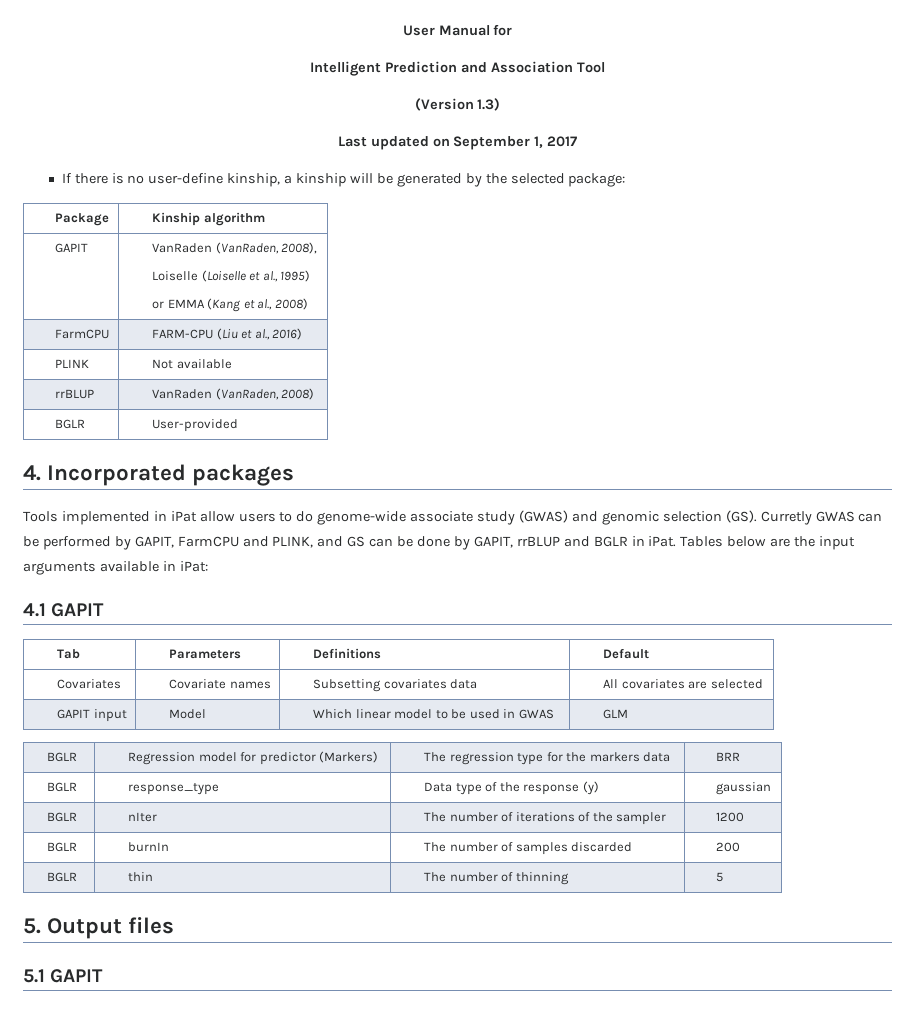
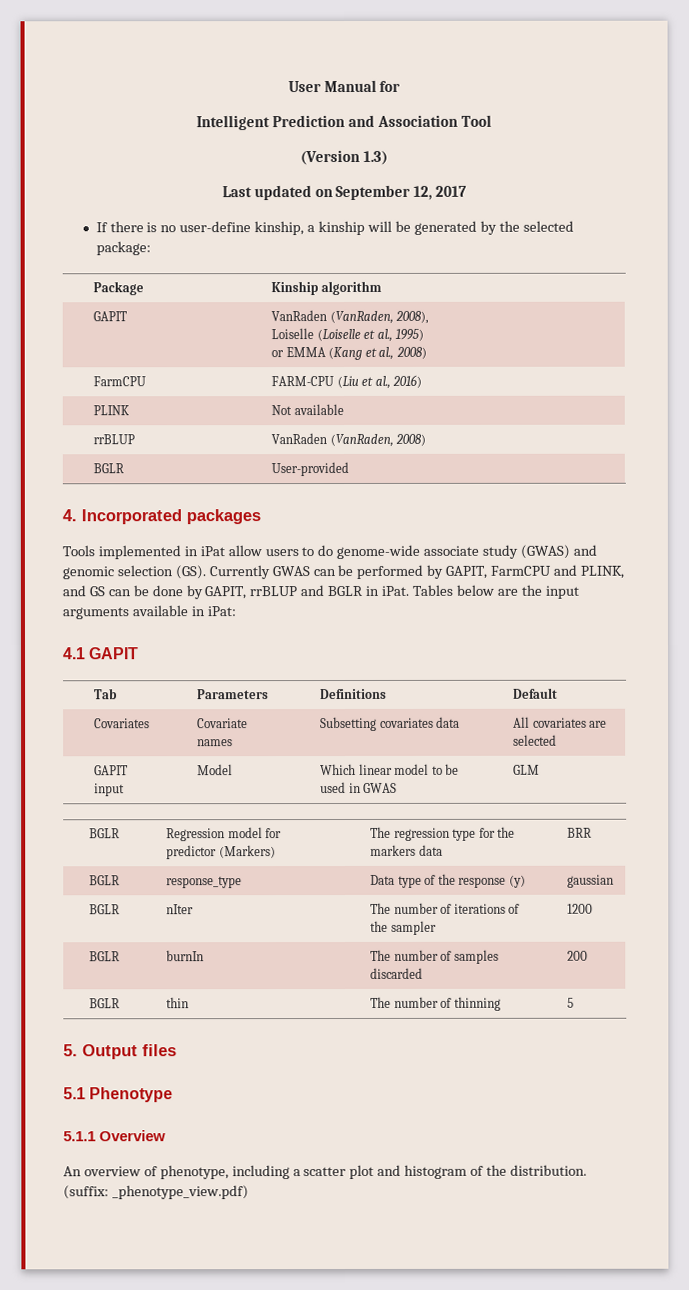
[534,136,544,148] 1, -> [413,185,433,200] 12,
[760,511,812,525] Curretly -> [208,565,270,580] Currently
[50,969,104,983] GAPIT -> [89,1087,174,1103] [63,1130,167,1142] [63,1164,587,1180] [63,1185,249,1200] Phenotype // 5.1.1 Overview // An overview of phenotype, including a scatter plot and histogram of the distribution. (suffix: _phenotype_view.pdf)

